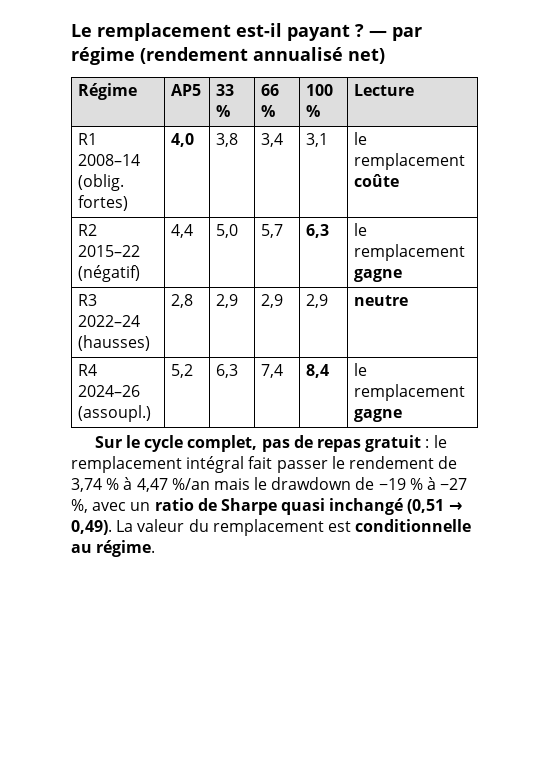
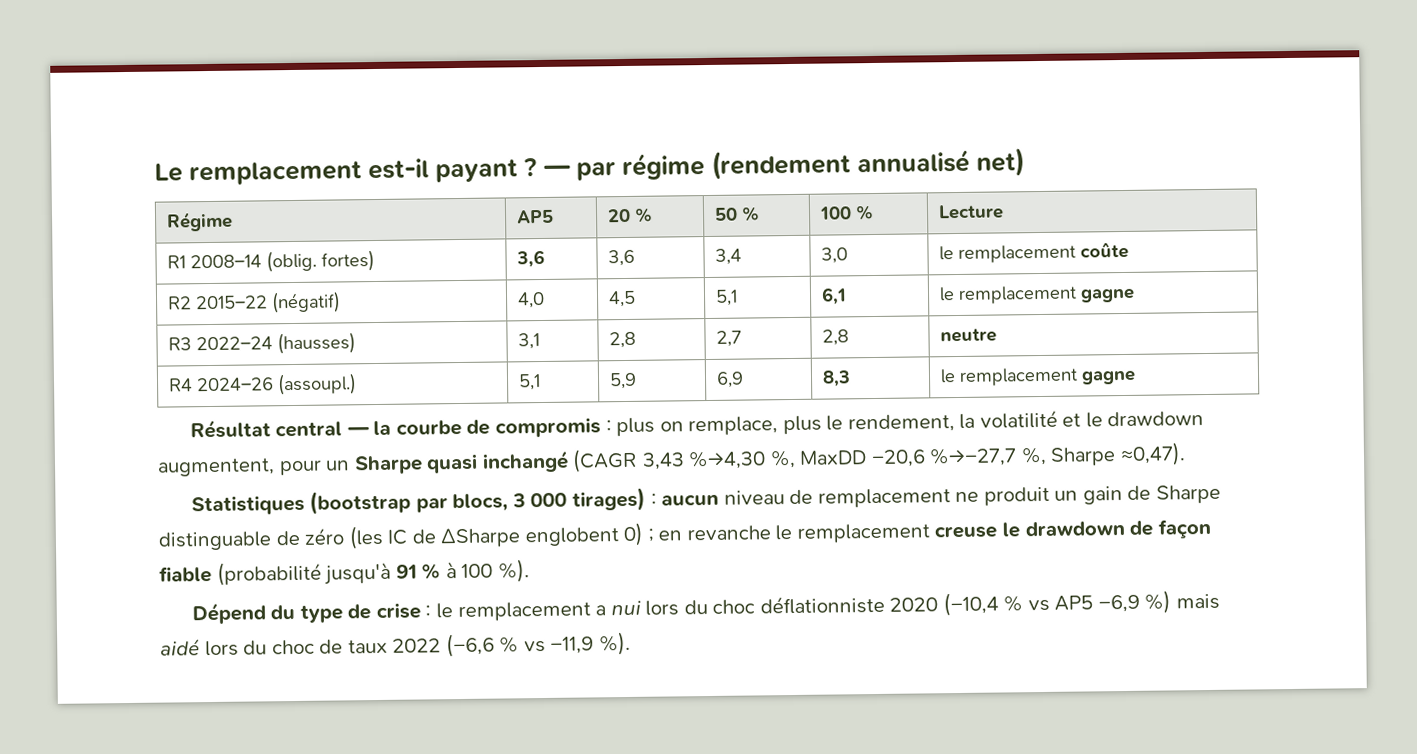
[216,84,235,96] [216,105,231,117] [261,84,280,96] 33 % | 66 -> [607,207,655,223] [714,207,739,221] 20 % | 50
[171,133,195,147] [216,133,239,147] 4,0 | 3,8 -> [516,249,546,268] [608,249,636,267] 3,6 | 3,6
[306,133,329,147] 3,1 -> [821,247,849,264] 3,0
[171,224,194,238] [216,224,239,238] [261,224,284,238] [306,224,330,238] 4,4 | 5,0 | 5,7 | 6,3 -> [517,291,546,309] [608,290,637,308] [715,289,739,306] [821,287,848,305] 4,0 | 4,5 | 5,1 | 6,1
[171,294,194,308] [216,294,239,308] [261,294,284,308] [306,294,329,308] | 2,8 | 2,9 | 2,9 | 2,9 -> [518,333,541,350] [609,331,637,349] [716,330,743,347] [822,329,850,346] | 3,1 | 2,8 | 2,7 | 2,8
[171,364,194,378] [216,364,239,378] [261,364,284,378] [306,364,330,378] [354,363,368,376] [354,384,466,401] [354,409,403,422] [94,435,447,452] [71,456,458,473] [71,477,468,492] [71,498,462,515] [71,519,472,536] [71,540,156,557] 5,2 | 6,3 | 7,4 | 8,4 | le remplacement gagne // Sur le cycle complet, pas de repas gratuit : le remplacement intégral fait passer le rendement de 3,74 % à 4,47 %/an mais le drawdown de −19 % à −27 %, avec un ratio de Sharpe quasi inchangé (0,51 → 0,49). La valeur du remplacement est conditionnelle au régime. -> [518,374,542,391] [609,372,638,390] [716,371,745,388] [822,370,852,387] [940,367,1137,386] [189,409,1205,439] [157,442,1187,477] [190,484,1221,516] [158,518,1211,551] [159,559,530,586] [191,590,1220,625] [160,631,631,658] 5,1 | 5,9 | 6,9 | 8,3 | le remplacement gagne // Résultat central — la courbe de compromis : plus on remplace, plus le rendement, la volatilité et le drawdown augmentent, pour un Sharpe quasi inchangé (CAGR 3,43 %→4,30 %, MaxDD −20,6 %→−27,7 %, Sharpe ≈0,47). // Statistiques (bootstrap par blocs, 3 000 tirages) : aucun niveau de remplacement ne produit un gain de Sharpe distinguable de zéro (les IC de ΔSharpe englobent 0) ; en revanche le remplacement creuse le drawdown de façon fiable (probabilité jusqu'à 91 % à 100 %). // Dépend du type de crise : le remplacement a nui lors du choc déflationniste 2020 (−10,4 % vs AP5 −6,9 %) mais aidé lors du choc de taux 2022 (−6,6 % vs −11,9 %).

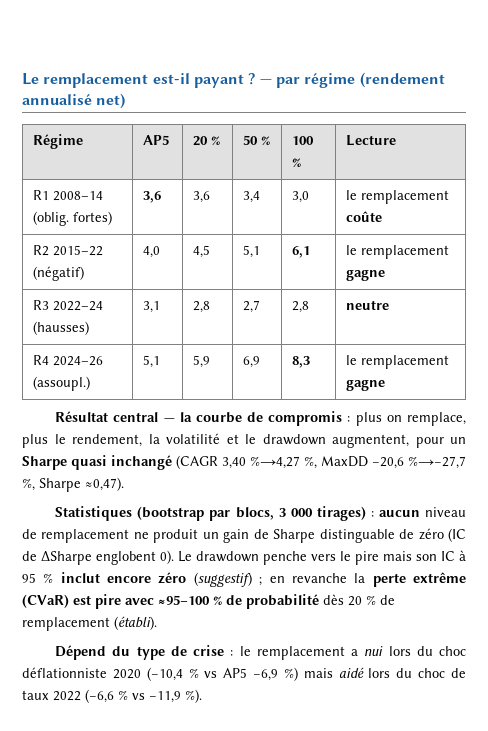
[641,450,767,470] 3,43 %→4,30 -> [222,456,300,469] 3,40 %→4,27
[348,525,408,550] (les IC -> [448,528,466,542] (IC
[623,518,1211,547] [159,559,530,586] 0) ; en revanche le remplacement creuse le drawdown de façon fiable (probabilité jusqu'à 91 % à 100 %). -> [160,550,466,565] [22,572,467,587] [22,594,395,609] [22,616,157,631] 0). Le drawdown penche vers le pire mais son IC à 95 % inclut encore zéro (suggestif) ; en revanche la perte extrême (CVaR) est pire avec ≈95–100 % de probabilité dès 20 % de remplacement (établi).

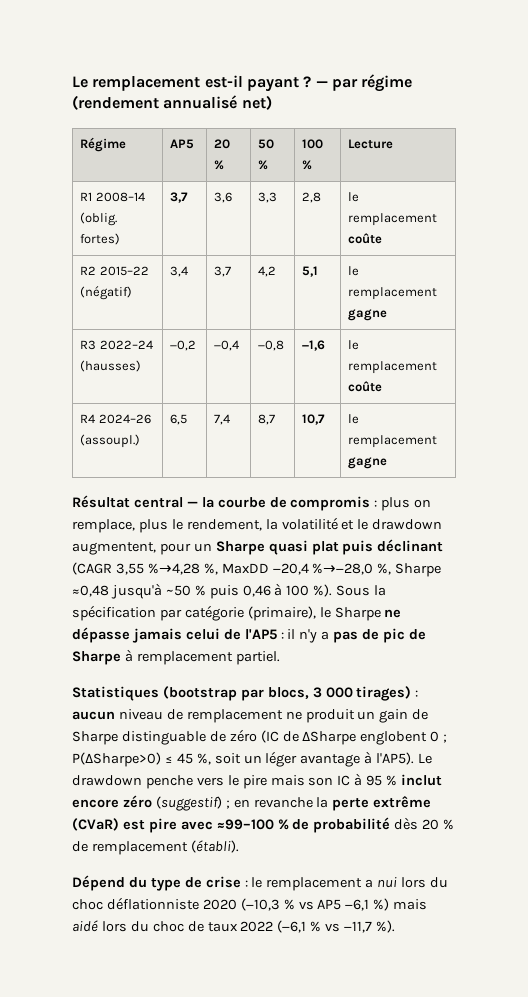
[143,191,162,203] [193,191,211,203] [243,191,261,203] [292,191,310,203] 3,6 | 3,6 | 3,4 | 3,0 -> [170,192,189,203] [214,192,233,203] [258,192,278,203] [302,192,322,203] 3,7 | 3,6 | 3,3 | 2,8
[143,246,161,258] [193,245,211,258] [243,245,261,258] [292,246,311,258] 4,0 | 4,5 | 5,1 | 6,1 -> [170,266,189,277] [214,266,232,277] [258,266,277,277] [302,266,319,277] 3,4 | 3,7 | 4,2 | 5,1
[143,301,161,313] [193,301,211,313] [243,300,261,313] [292,301,310,313] [346,300,390,310] 3,1 | 2,8 | 2,7 | 2,8 | neutre -> [170,340,197,351] [214,340,240,351] [258,340,285,351] [302,340,326,351] [348,340,360,350] [348,361,438,374] [348,381,383,392] −0,2 | −0,4 | −0,8 | −1,6 | le remplacement coûte
[143,355,161,368] [193,355,211,368] [243,356,261,368] [292,356,311,368] 5,1 | 5,9 | 6,9 | 8,3 -> [170,414,188,425] [214,414,231,425] [258,414,276,425] [302,414,326,425] 6,5 | 7,4 | 8,7 | 10,7
[111,455,466,470] [22,477,124,492] inchangé (CAGR 3,40 %→4,27 %, MaxDD −20,6 %→−27,7 %, Sharpe ≈0,47). -> [311,539,444,555] [72,562,442,577] [72,583,387,599] [72,605,402,621] [72,627,426,643] [72,649,280,665] plat puis déclinant (CAGR 3,55 %→4,28 %, MaxDD −20,4 %→−28,0 %, Sharpe ≈0,48 jusqu'à ~50 % puis 0,46 à 100 %). Sous la spécification par catégorie (primaire), le Sharpe ne dépasse jamais celui de l'AP5 : il n'y a pas de pic de Sharpe à remplacement partiel.
[160,550,174,564] 0). -> [430,731,448,743] [72,751,415,767] 0 ; P(ΔSharpe>0) ≤ 45 %, soit un léger avantage à l'AP5).
[158,595,210,605] ≈95–100 -> [216,819,274,830] ≈99–100
[146,667,183,681] (−10,4 -> [240,898,280,911] (−10,3
[253,669,279,681] −6,9 -> [345,899,370,911] −6,1
[85,689,181,703] (−6,6 % vs −11,9 -> [277,920,373,933] (−6,1 % vs −11,7

